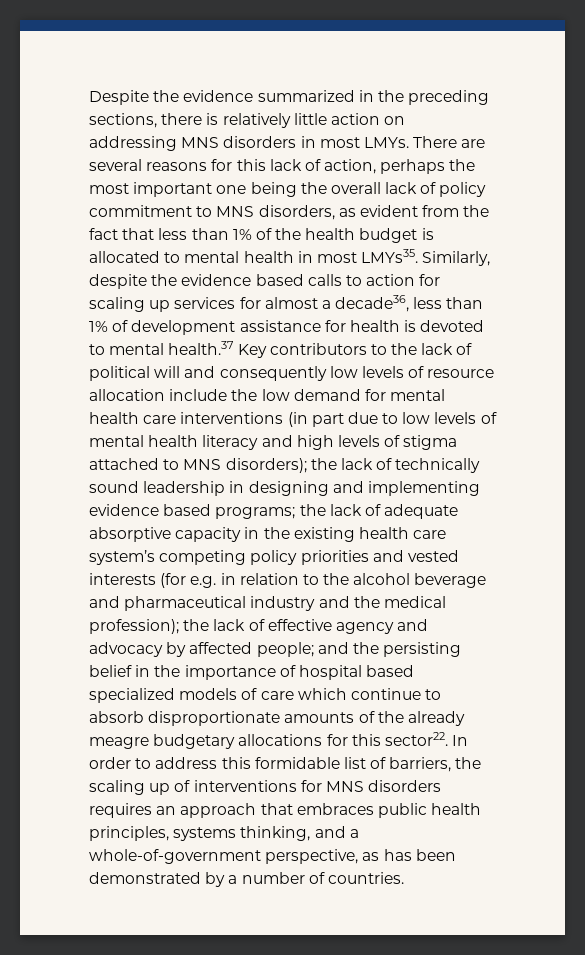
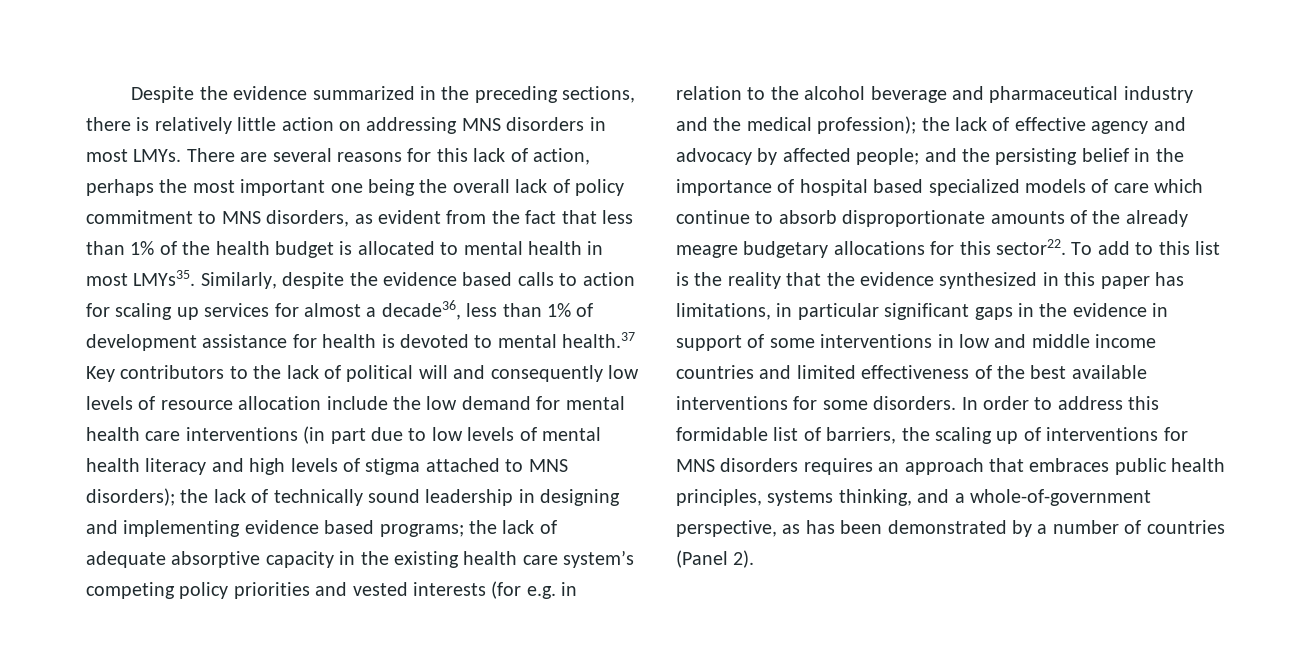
(448, 739) none -> [1071,241,1220,255] [676,272,1184,289] [676,303,1169,320] [676,334,1157,351] [676,365,1147,379] [676,396,957,410] To add to this list is the reality that the evidence synthesized in this paper has limitations, in particular significant gaps in the evidence in support of some interventions in low and middle income countries and limited effectiveness of the best available interventions for some disorders.
[327,872,404,884] countries. -> [1146,520,1225,534] [676,550,755,568] countries (Panel 2).

